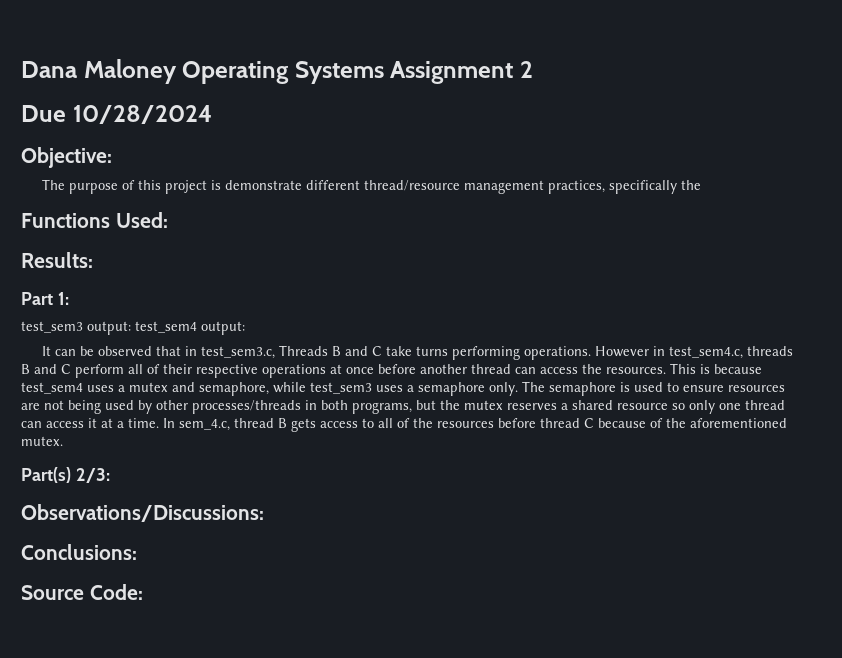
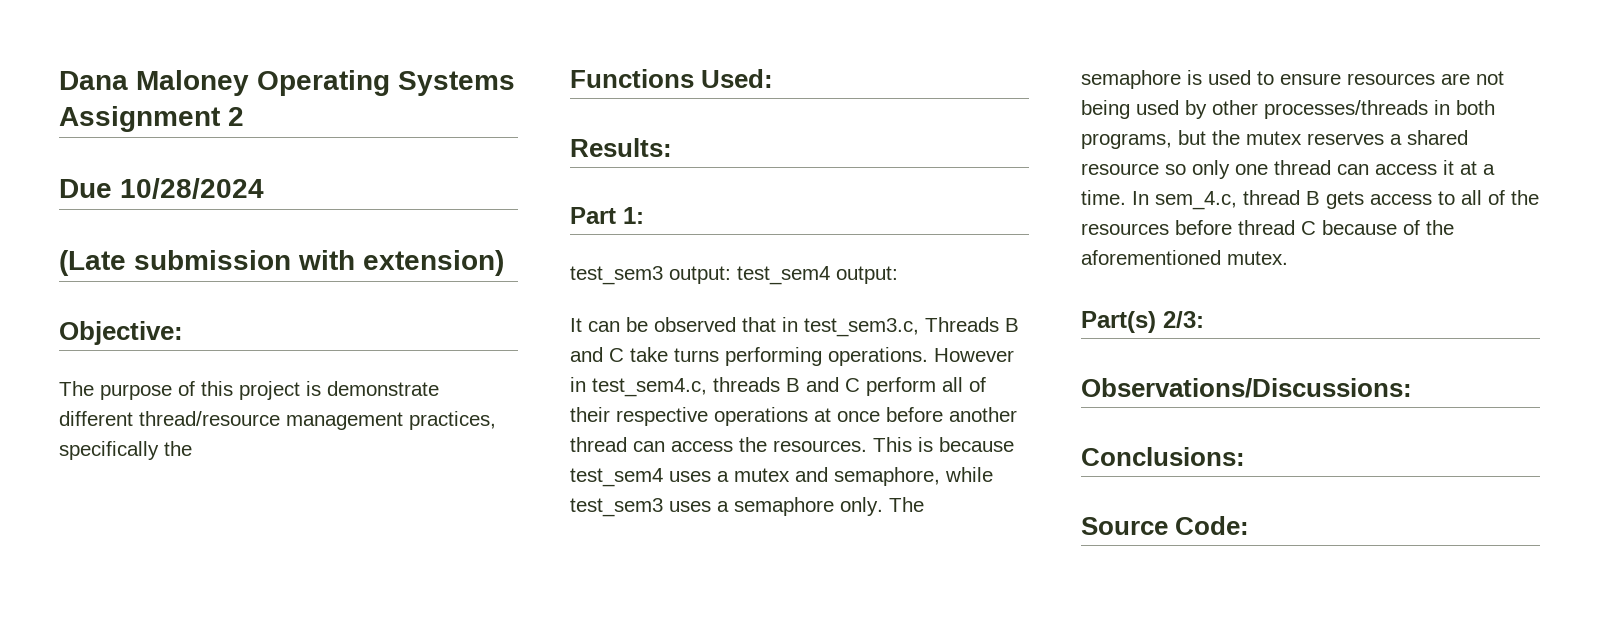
(212, 114) none -> [59,250,504,276] // (Late submission with extension)

